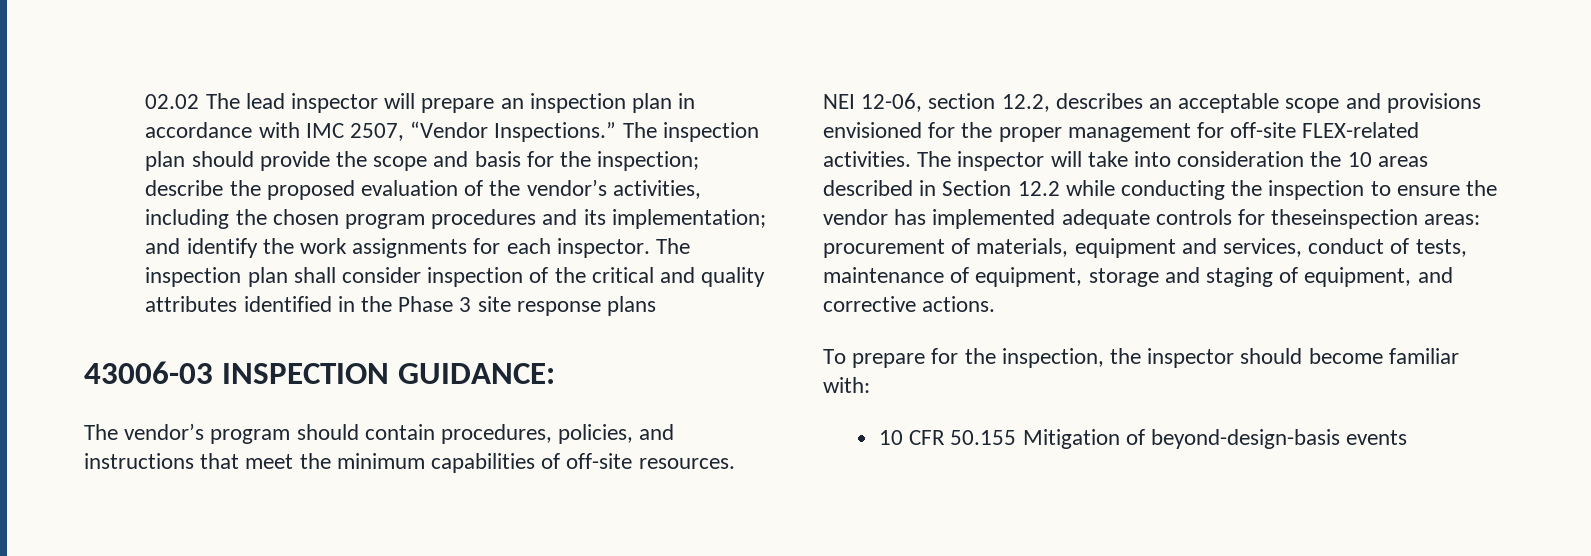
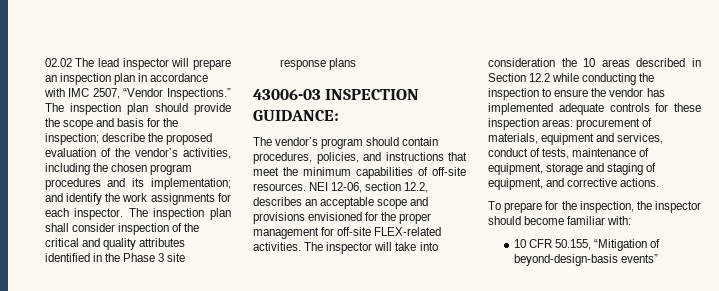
[1271,209,1419,229] theseinspection -> [674,103,701,112] [488,118,539,130] these inspection
[950,429,1120,449] 50.155 Mitigation -> [555,239,648,251] 50.155, “Mitigation
[1346,430,1408,445] events -> [621,254,659,263] events”

